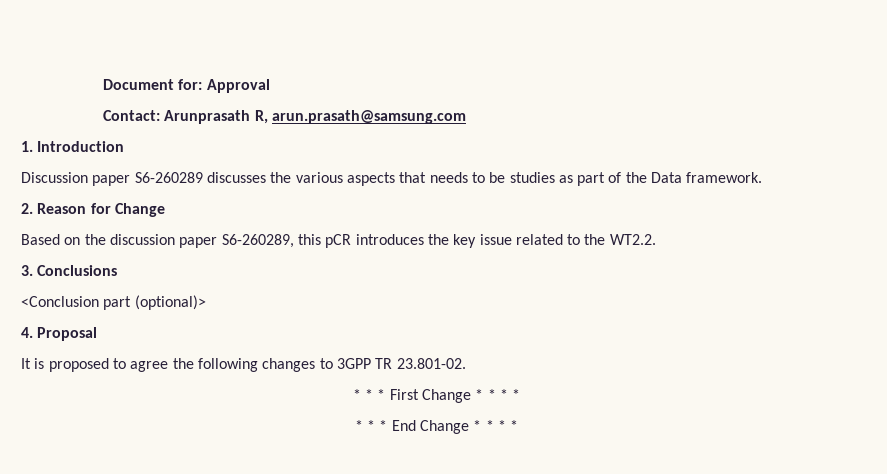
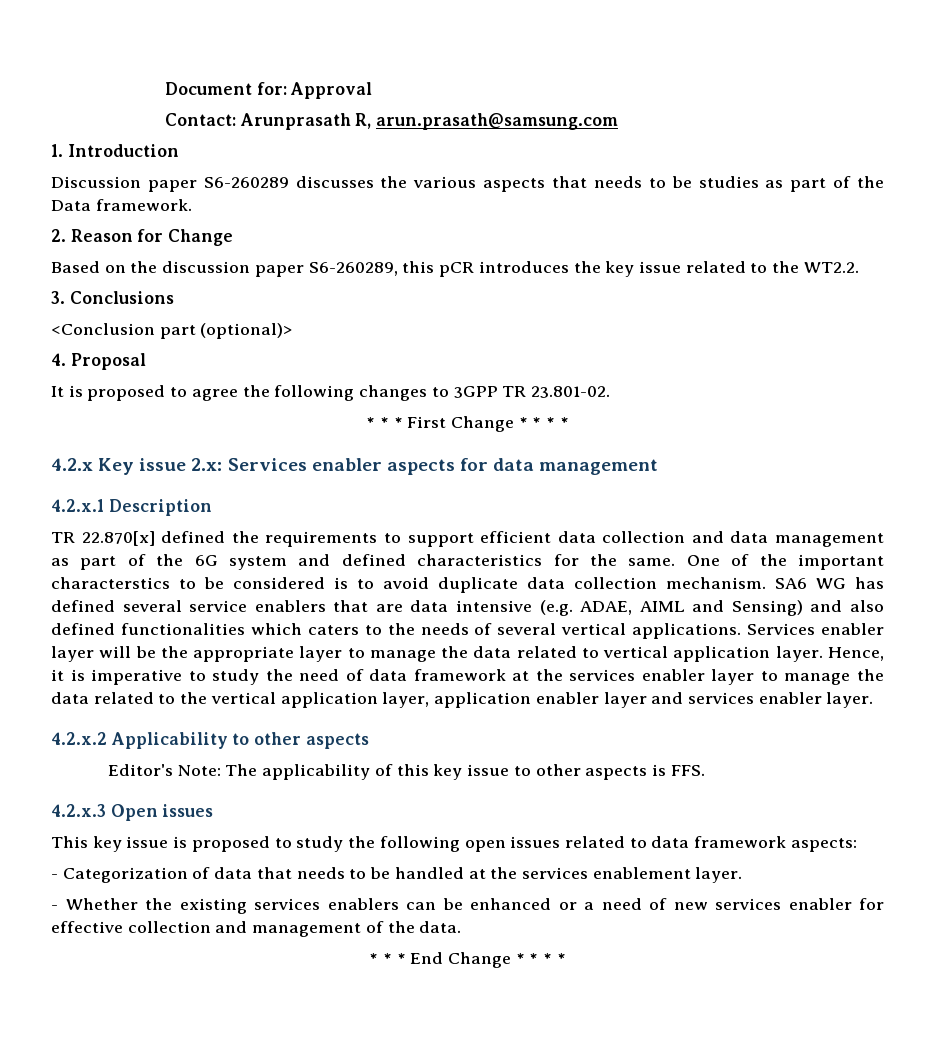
(521, 394) none -> [51,458,659,475] [51,499,212,516] [51,531,885,547] [51,554,884,570] [51,577,884,593] [51,600,884,616] [51,623,885,639] [51,646,884,662] [51,669,884,685] [51,692,874,708] [51,732,369,749] [107,764,705,780] [51,804,214,821] [51,836,857,852] [51,867,743,883] [51,898,884,914] [51,921,462,937] // 4.2.x Key issue 2.x: Services enabler aspects for data management // 4.2.x.1 Description // TR 22.870[x] defined the requirements to support efficient data collection and data management as part of the 6G system and defined characteristics for the same. One of the important characterstics to be considered is to avoid duplicate data collection mechanism. SA6 WG has defined several service enablers that are data intensive (e.g. ADAE, AIML and Sensing) and also defined functionalities which caters to the needs of several vertical applications. Services enabler layer will be the appropriate layer to manage the data related to vertical application layer. Hence, it is imperative to study the need of data framework at the services enabler layer to manage the data related to the vertical application layer, application enabler layer and services enabler layer. // 4.2.x.2 Applicability to other aspects // Editor's Note: The applicability of this key issue to other aspects is FFS. // 4.2.x.3 Open issues // This key issue is proposed to study the following open issues related to data framework aspects: // - Categorization of data that needs to be handled at the services enablement layer. // - Whether the existing services enablers can be enhanced or a need of new services enabler for effective collection and management of the data.

